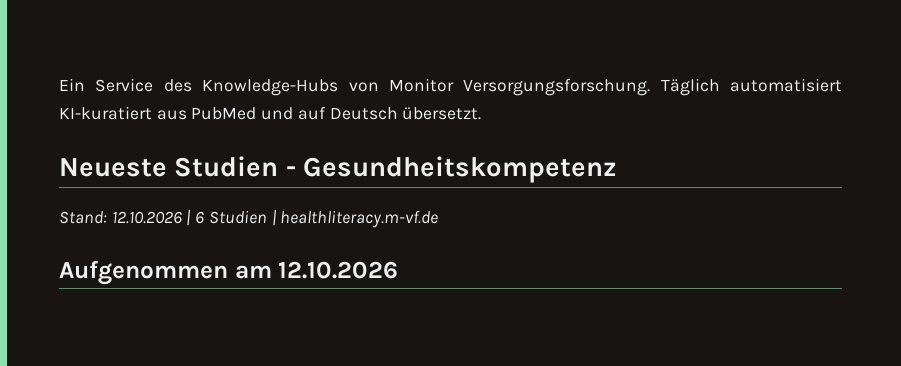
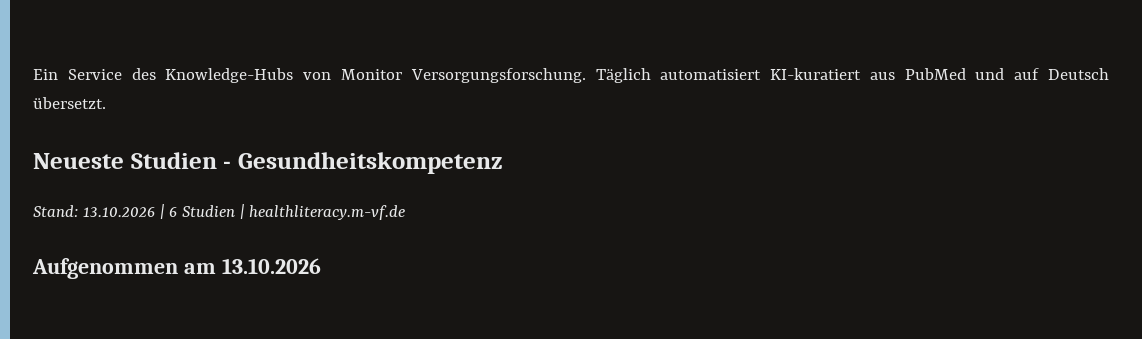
[111,211,182,224] 12.10.2026 -> [82,207,155,218] 13.10.2026
[278,261,399,279] 12.10.2026 -> [221,258,321,274] 13.10.2026

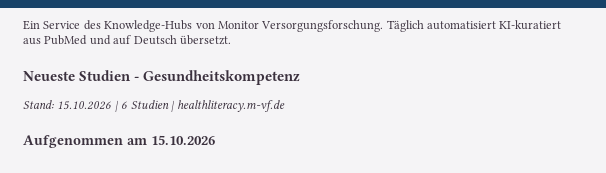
[82,207,155,218] 13.10.2026 -> [57,101,112,110] 15.10.2026
[221,258,321,274] 13.10.2026 -> [151,135,215,145] 15.10.2026

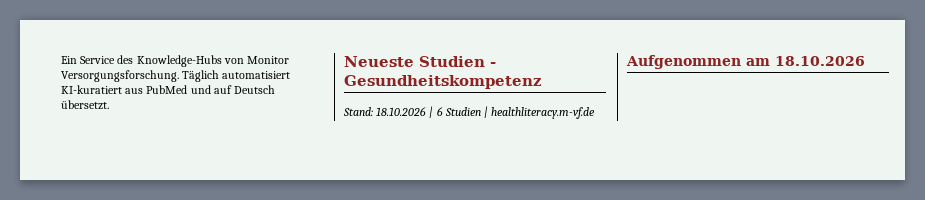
[57,101,112,110] 15.10.2026 -> [376,107,427,116] 18.10.2026
[151,135,215,145] 15.10.2026 -> [775,56,865,66] 18.10.2026

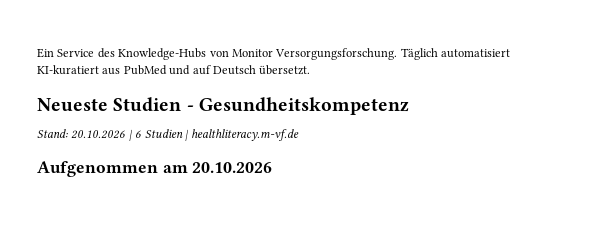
[376,107,427,116] 18.10.2026 -> [71,130,126,139] 20.10.2026
[775,56,865,66] 18.10.2026 -> [192,162,273,173] 20.10.2026

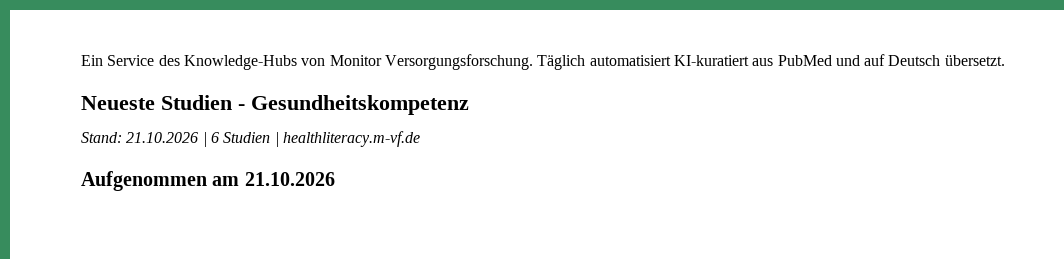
[71,130,126,139] 20.10.2026 -> [126,132,199,143] 21.10.2026
[192,162,273,173] 20.10.2026 -> [244,172,335,186] 21.10.2026

